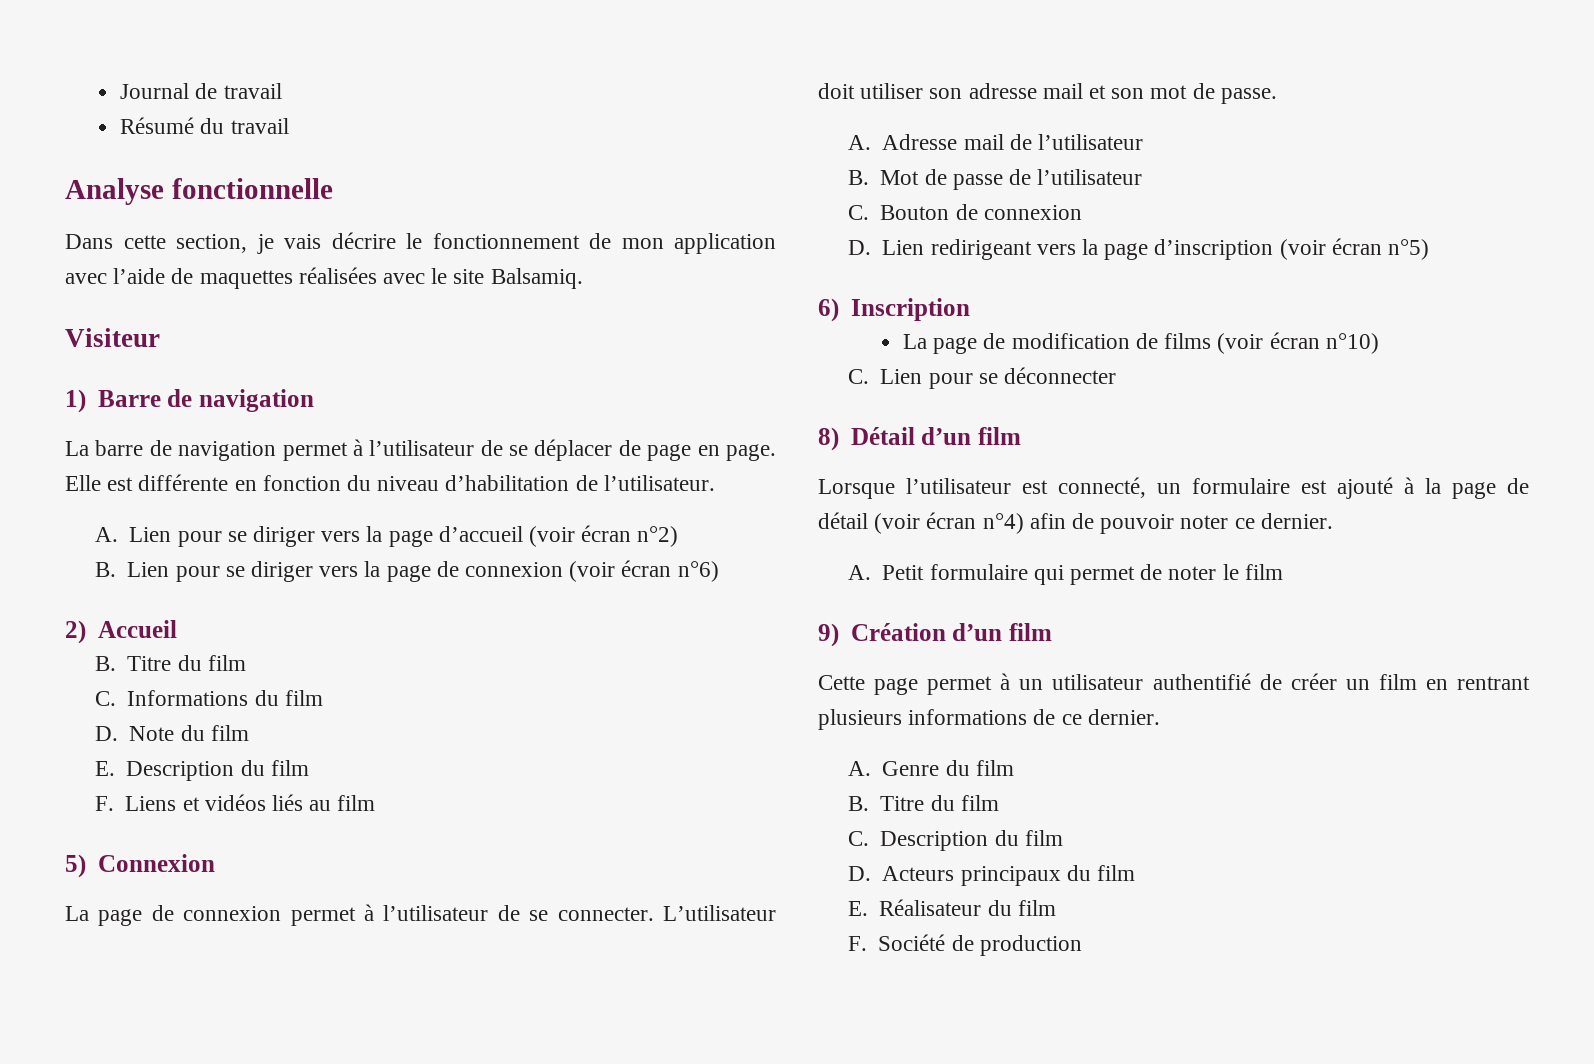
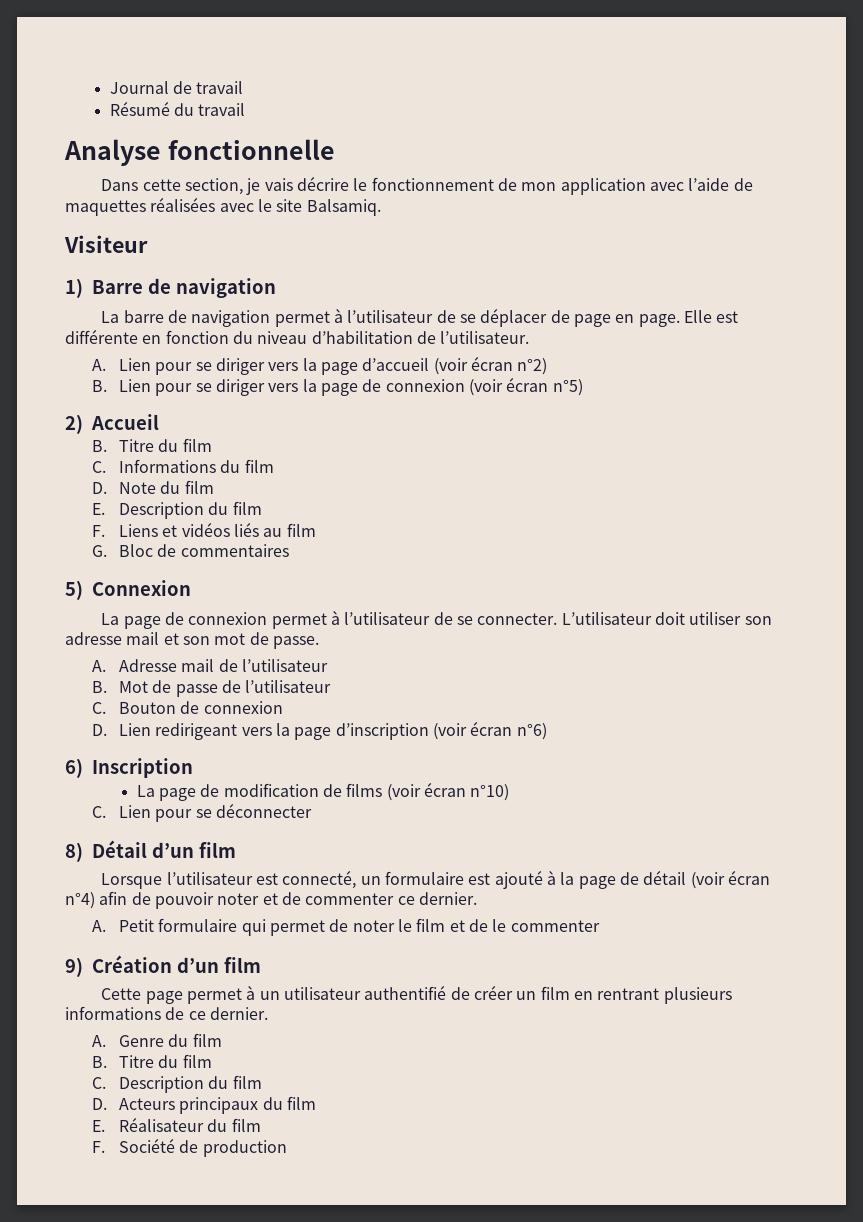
[677,561,719,582] n°6) -> [552,379,583,396] n°5)
(376, 803) none -> [92,544,289,557] // G. Bloc de commentaires
[1388,239,1430,260] n°5) -> [516,723,547,740] n°6)
(1229, 522) none -> [262,892,395,905] et de commenter
(1283, 572) none -> [449,919,600,932] et de le commenter

